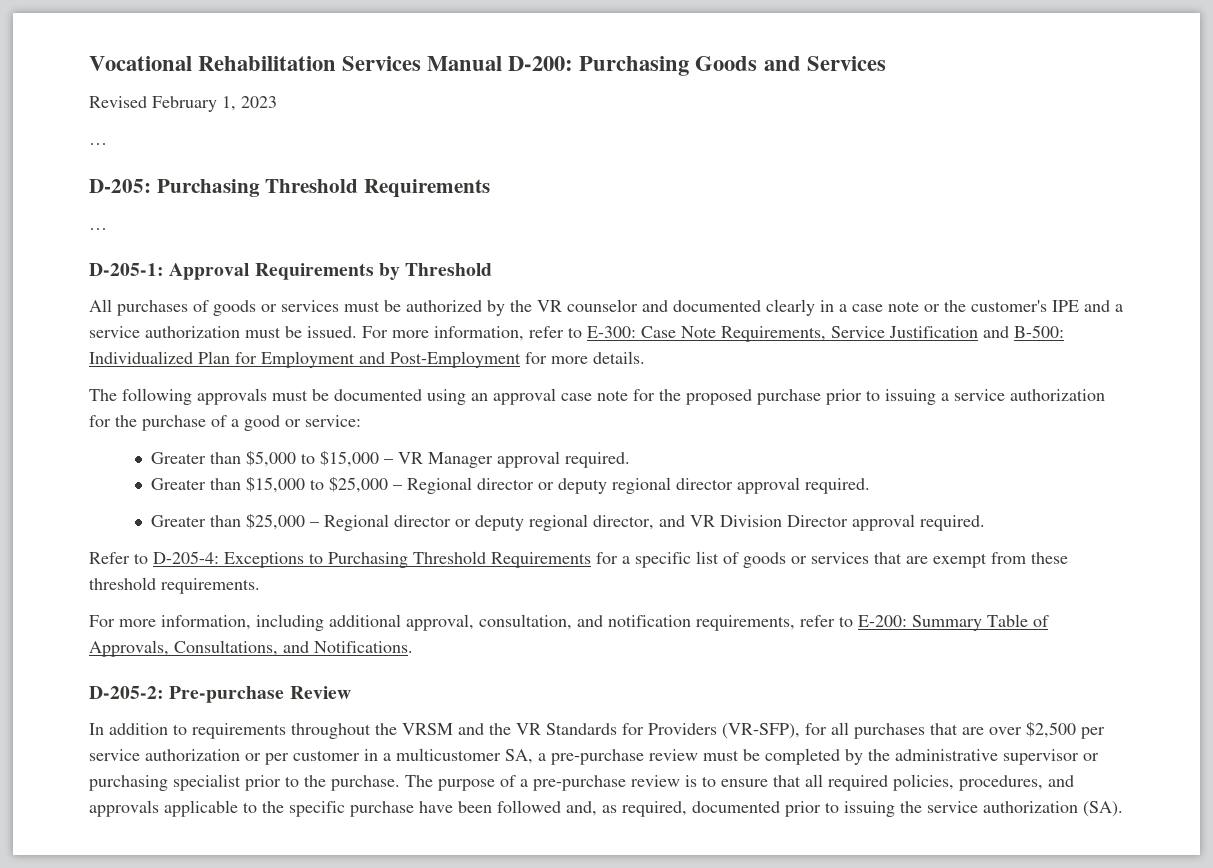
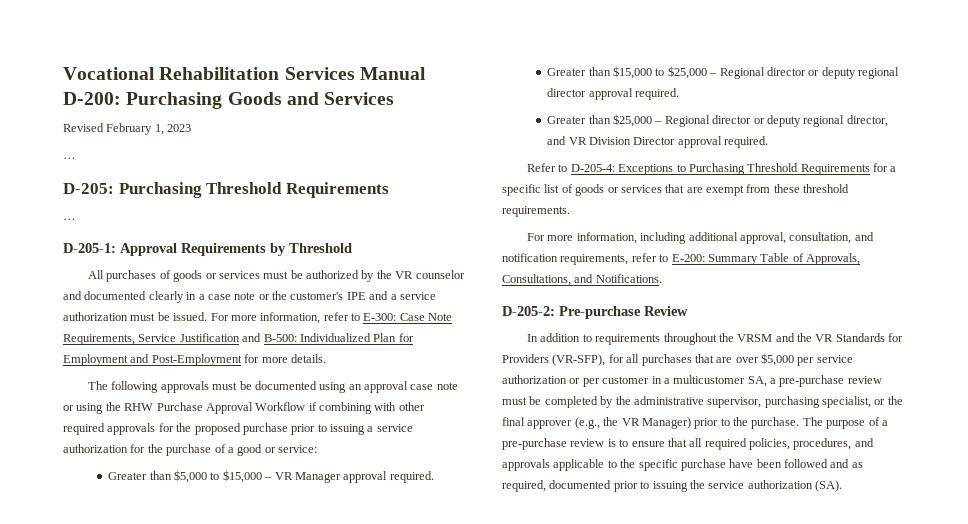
(628, 395) none -> [63,402,425,414] [63,423,156,435] or using the RHW Purchase Approval Workflow if combining with other required approvals
[1026,721,1076,738] $2,500 -> [761,353,794,366] $5,000
[1003,749,1099,765] [89,774,241,791] supervisor or purchasing specialist -> [707,396,903,408] [502,417,691,429] supervisor, purchasing specialist, or the final approver (e.g., the VR Manager)
[566,801,597,816] and, -> [830,459,850,468] and

